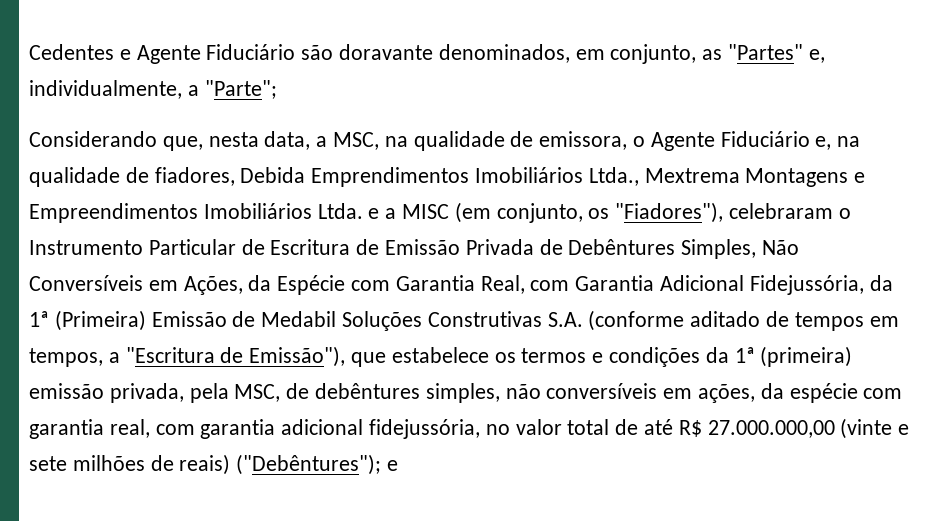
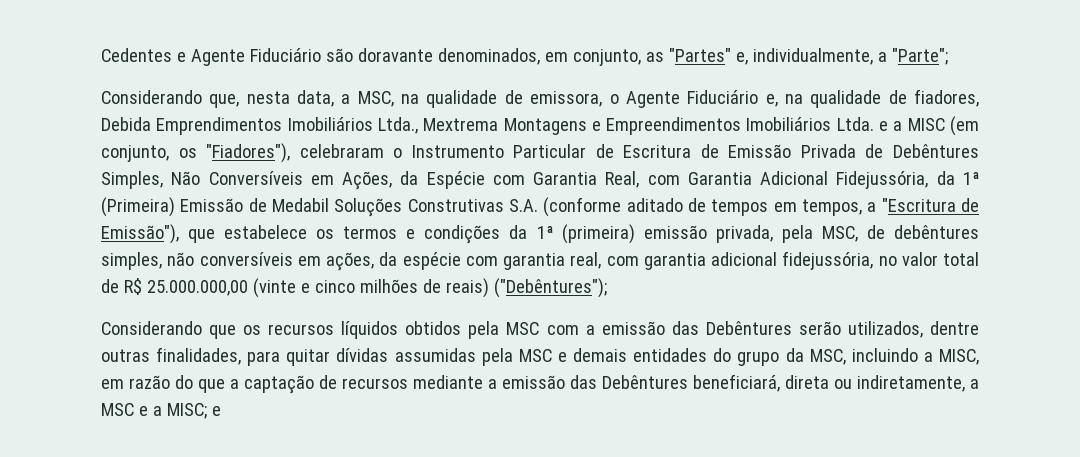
[644,419,835,438] até R$ 27.000.000,00 -> [123,278,248,296] R$ 25.000.000,00
[29,456,67,471] sete -> [314,280,355,293] cinco
(382, 464) none -> [101,321,980,339] [101,347,980,366] [101,374,979,394] [101,403,207,419] // Considerando que os recursos líquidos obtidos pela MSC com a emissão das Debêntures serão utilizados, dentre outras finalidades, para quitar dívidas assumidas pela MSC e demais entidades do grupo da MSC, incluindo a MISC, em razão do que a captação de recursos mediante a emissão das Debêntures beneficiará, direta ou indiretamente, a MSC e a MISC;

